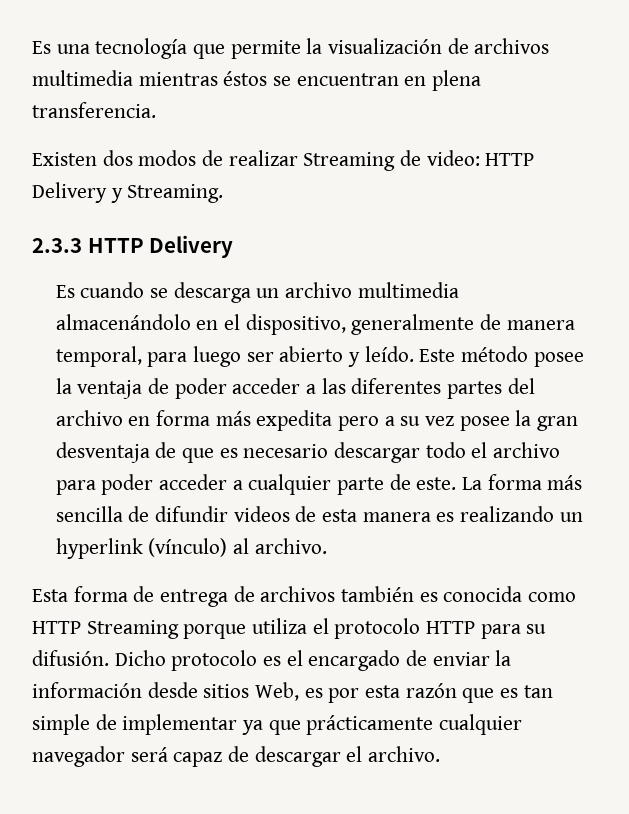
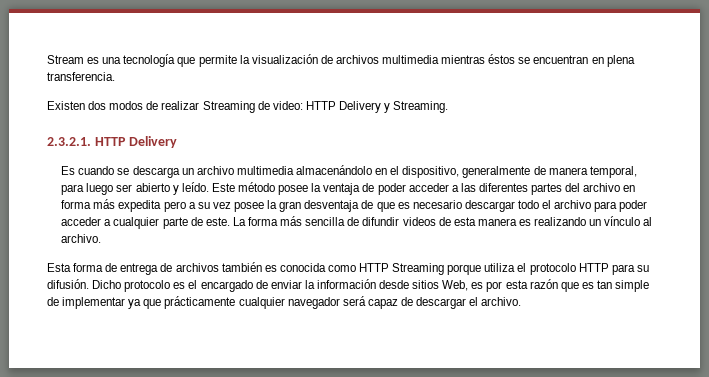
[32,41,51,54] Es -> [47,55,100,64] Stream es
[32,238,82,253] 2.3.3 -> [47,137,91,146] 2.3.2.1.
[55,538,228,559] hyperlink (vínculo) -> [604,216,641,226] vínculo

